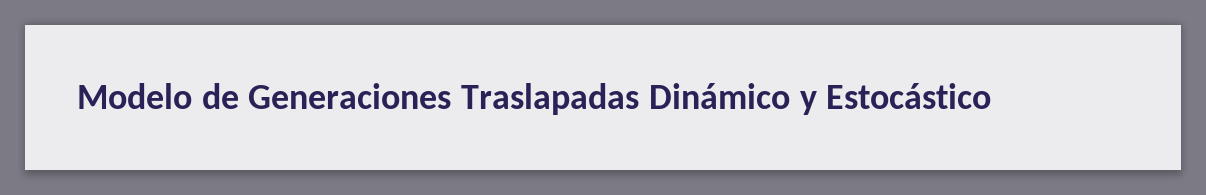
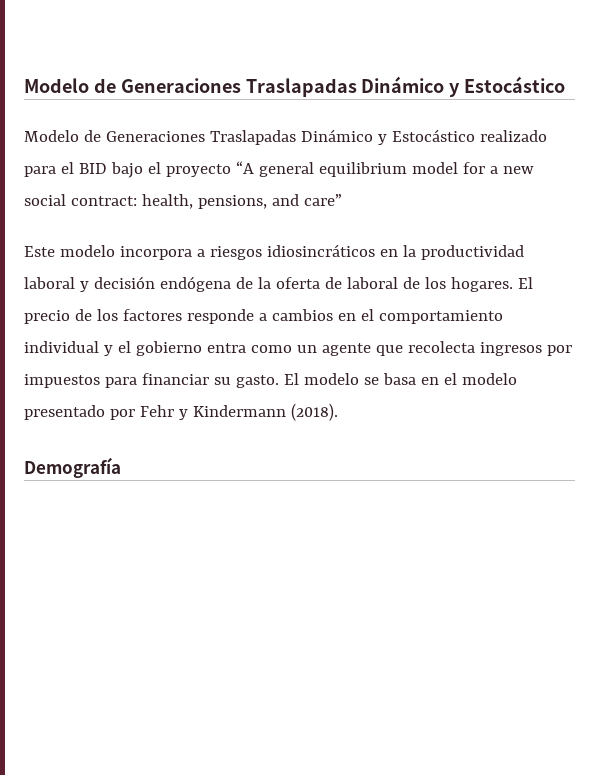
[77,83,992,115] Modelo de Generaciones Traslapadas Dinámico y Estocástico -> [24,76,566,97] [24,129,547,145] [24,161,534,178] [24,194,342,209] [24,244,524,260] [24,276,533,292] [24,309,503,324] [24,341,572,356] [24,373,517,388] [24,403,338,421] [24,457,121,478] Modelo de Generaciones Traslapadas Dinámico y Estocástico // Modelo de Generaciones Traslapadas Dinámico y Estocástico realizado para el BID bajo el proyecto “A general equilibrium model for a new social contract: health, pensions, and care” // Este modelo incorpora a riesgos idiosincráticos en la productividad laboral y decisión endógena de la oferta de laboral de los hogares. El precio de los factores responde a cambios en el comportamiento individual y el gobierno entra como un agente que recolecta ingresos por impuestos para financiar su gasto. El modelo se basa en el modelo presentado por Fehr y Kindermann (2018). // Demografía

